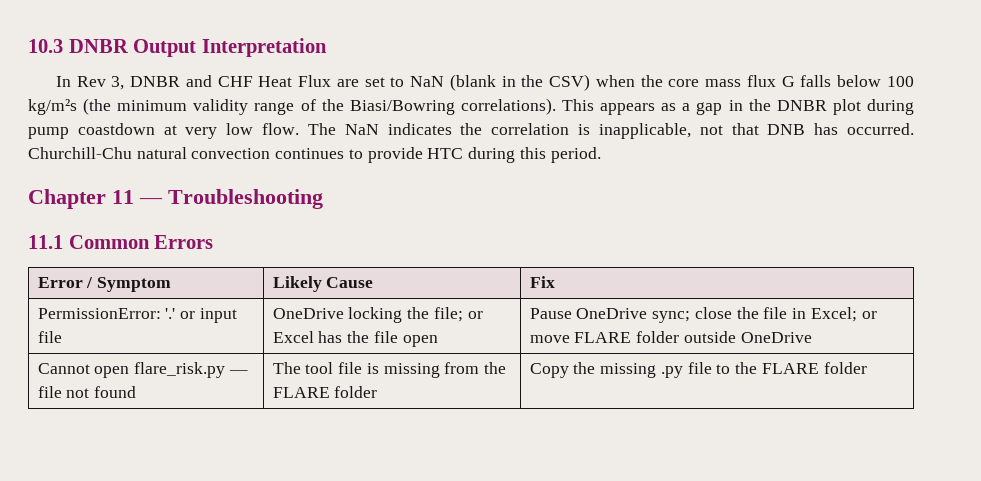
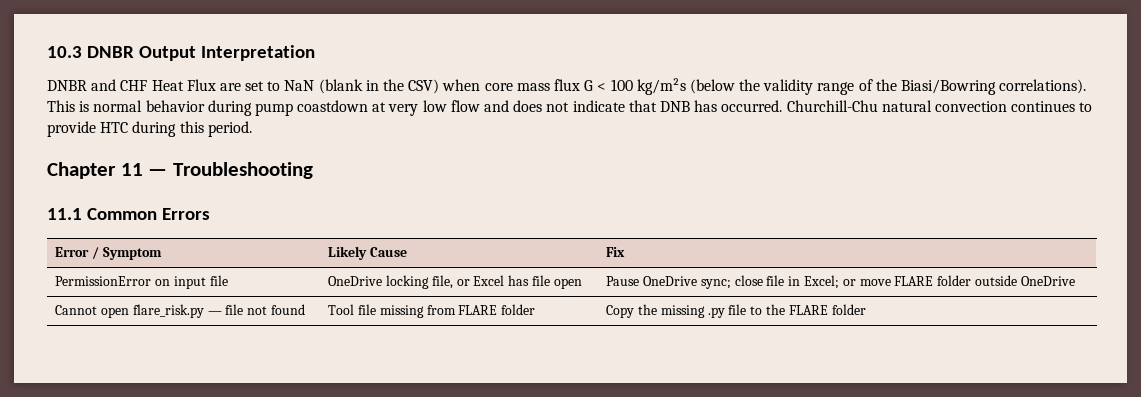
[55,76,125,90] In Rev 3, -> (316, 53) none
[640,75,663,87] the -> (481, 85) none
[800,75,914,87] [28,98,188,115] falls below 100 kg/m²s (the minimum -> [597,78,761,95] < 100 kg/m²s (below the
[600,99,861,115] appears as a gap in the DNBR plot -> [79,100,205,112] is normal behavior
[262,123,723,139] flow. The NaN indicates the correlation is inapplicable, not -> [450,100,625,112] flow and does not indicate
[37,308,196,319] PermissionError: '.' or -> [55,276,171,286] PermissionError on
[407,307,463,322] the file; -> [431,275,453,289] file,
[347,331,370,343] the -> (530, 280) none
[736,307,759,319] the -> (763, 280) none
[272,362,379,374] The tool file is -> [328,304,377,315] Tool file
[484,362,507,374] the -> (456, 310) none

